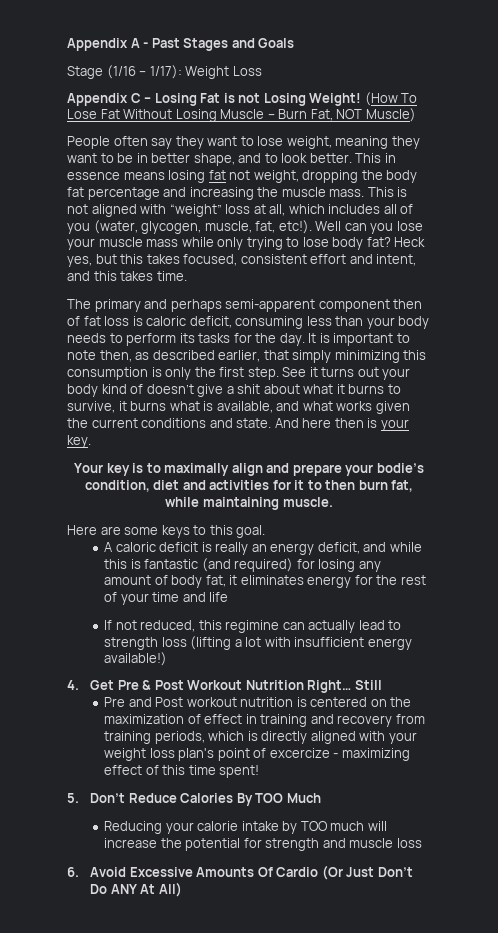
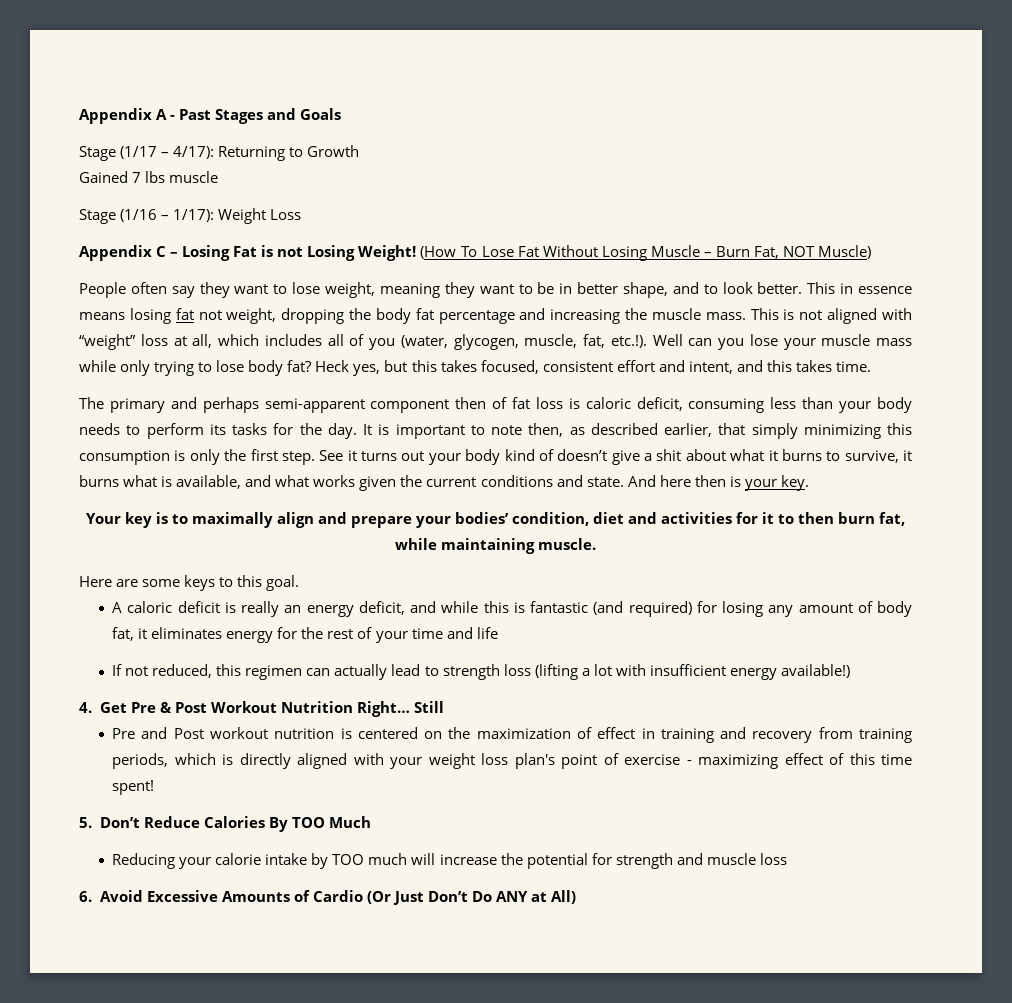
(295, 43) none -> [79,145,360,161] [79,171,219,183] // Stage (1/17 – 4/17): Returning to Growth // Gained 7 lbs muscle
[278,220,312,234] etc!). -> [610,335,647,348] etc.!).
[376,463,424,473] bodie’s -> [454,512,509,524] bodies’
[225,620,280,633] regimine -> [245,665,303,680] regimen
[269,748,330,758] excercize -> [624,754,681,765] exercise
[257,867,273,877] Of -> [293,890,310,902] of
[140,884,156,894] At -> [531,892,548,902] at

